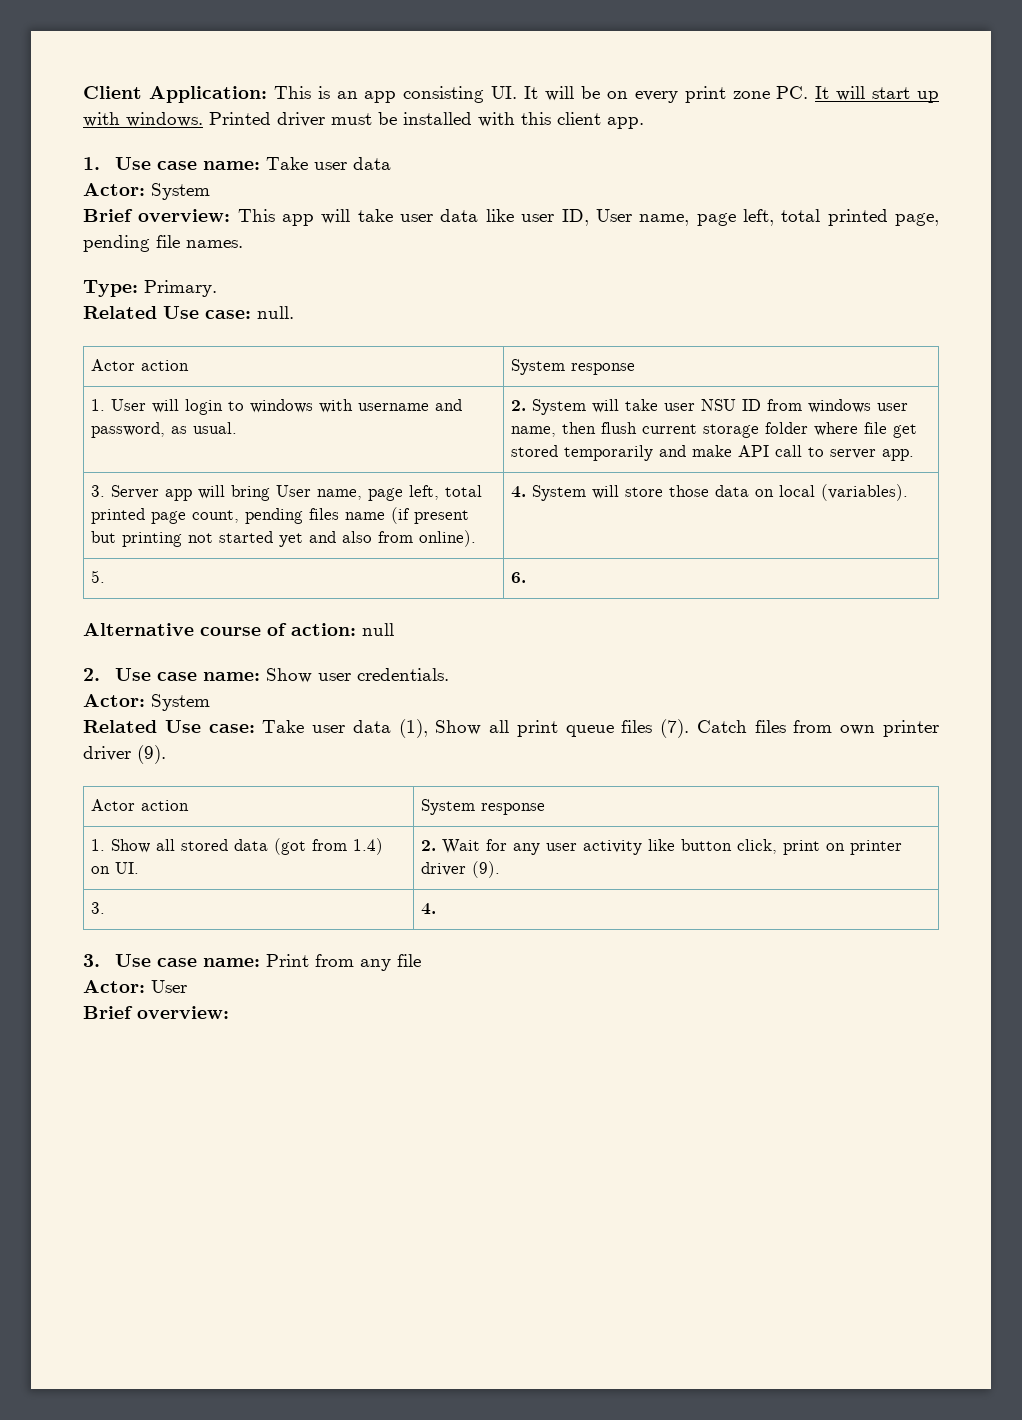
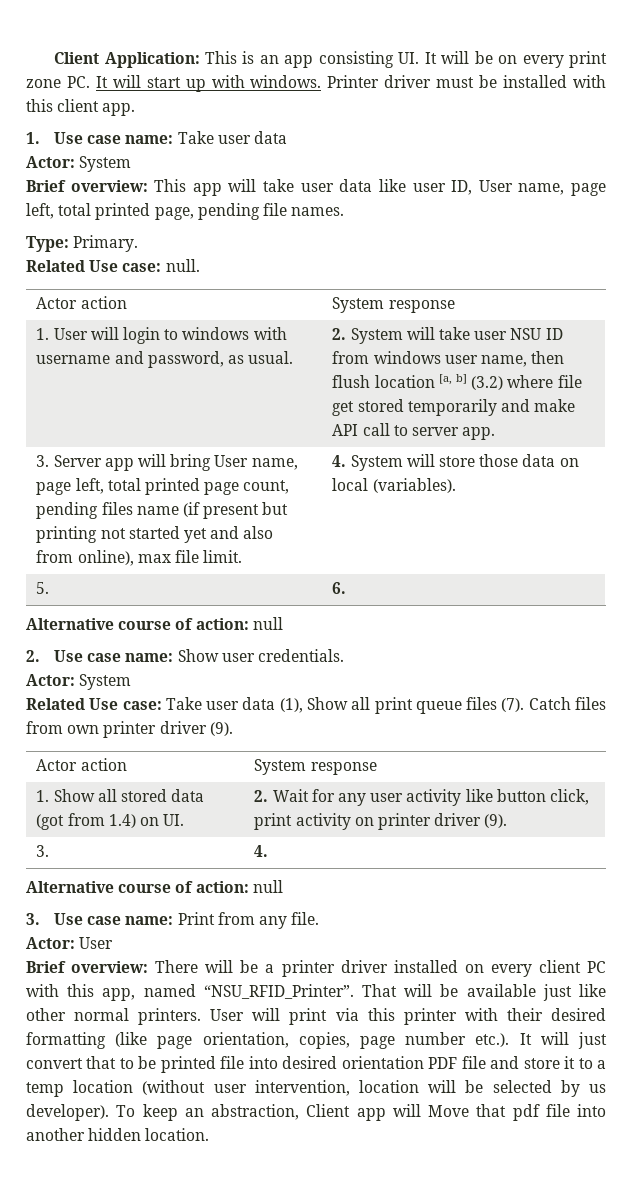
[209,112,271,125] Printed -> [327,75,380,88] Printer
[642,422,809,438] current storage folder -> [374,374,504,390] location [a, b] (3.2)
[419,530,477,547] online). -> [77,550,243,566] online), max file limit.
(821, 847) none -> [295,813,351,830] activity
(437, 909) none -> [26,880,283,893] // Alternative course of action: null
[396,954,421,967] file -> [291,912,320,925] file.
(229, 1012) none -> [155,960,606,977] [26,984,606,1001] [26,1008,606,1025] [26,1032,607,1049] [26,1056,607,1073] [26,1080,606,1097] [26,1104,606,1121] [26,1128,210,1141] There will be a printer driver installed on every client PC with this app, named “NSU_RFID_Printer”. That will be available just like other normal printers. User will print via this printer with their desired formatting (like page orientation, copies, page number etc.). It will just convert that to be printed file into desired orientation PDF file and store it to a temp location (without user intervention, location will be selected by us developer). To keep an abstraction, Client app will Move that pdf file into another hidden location.

